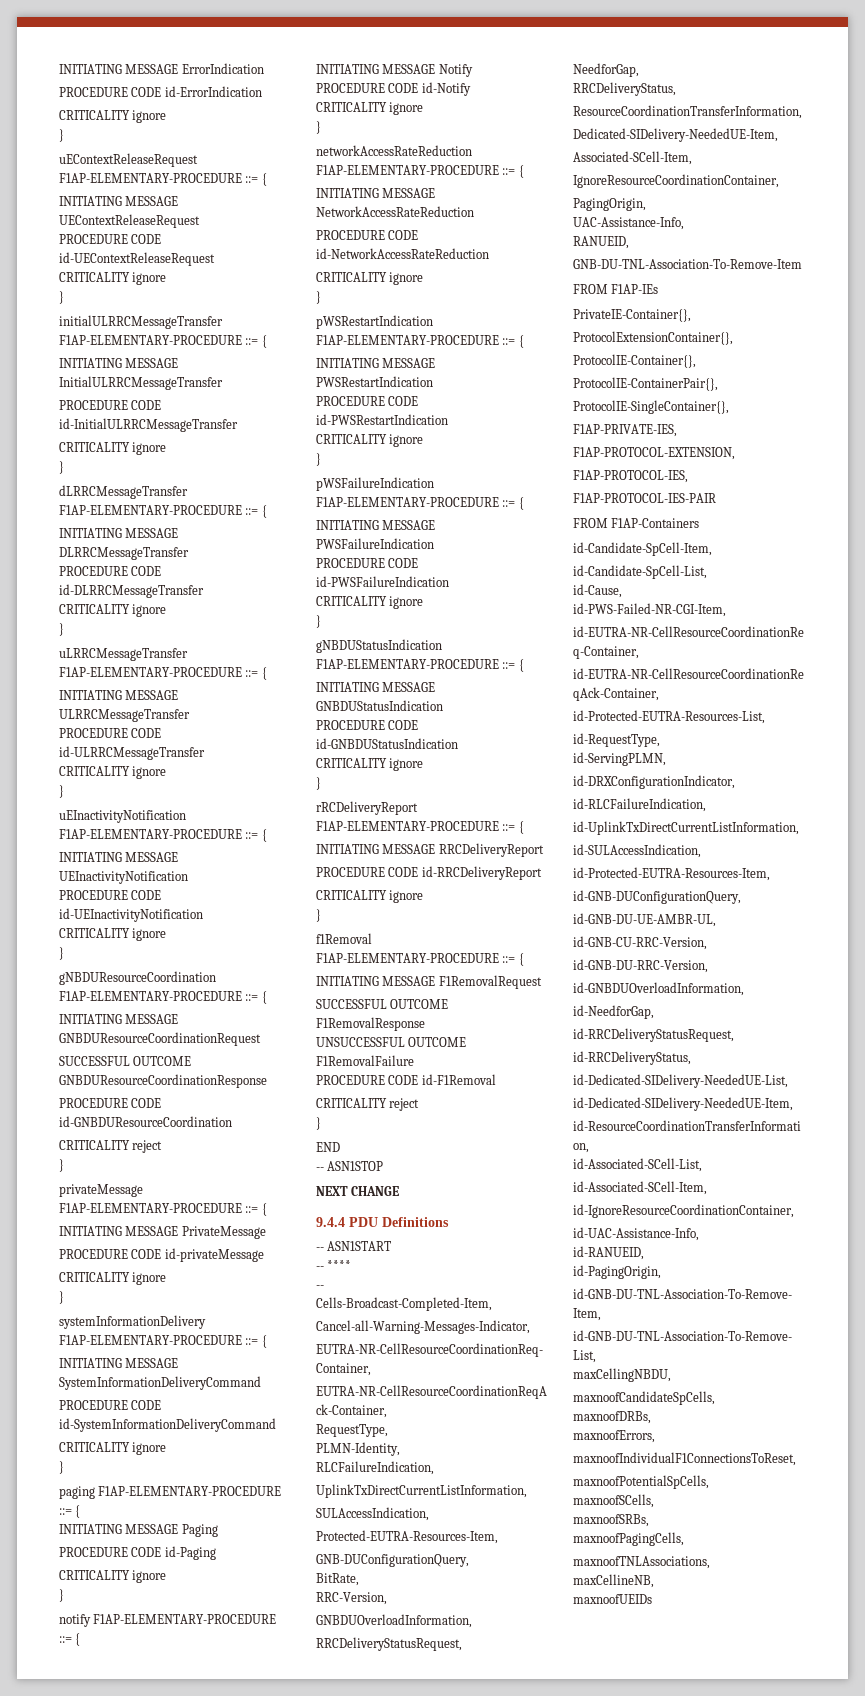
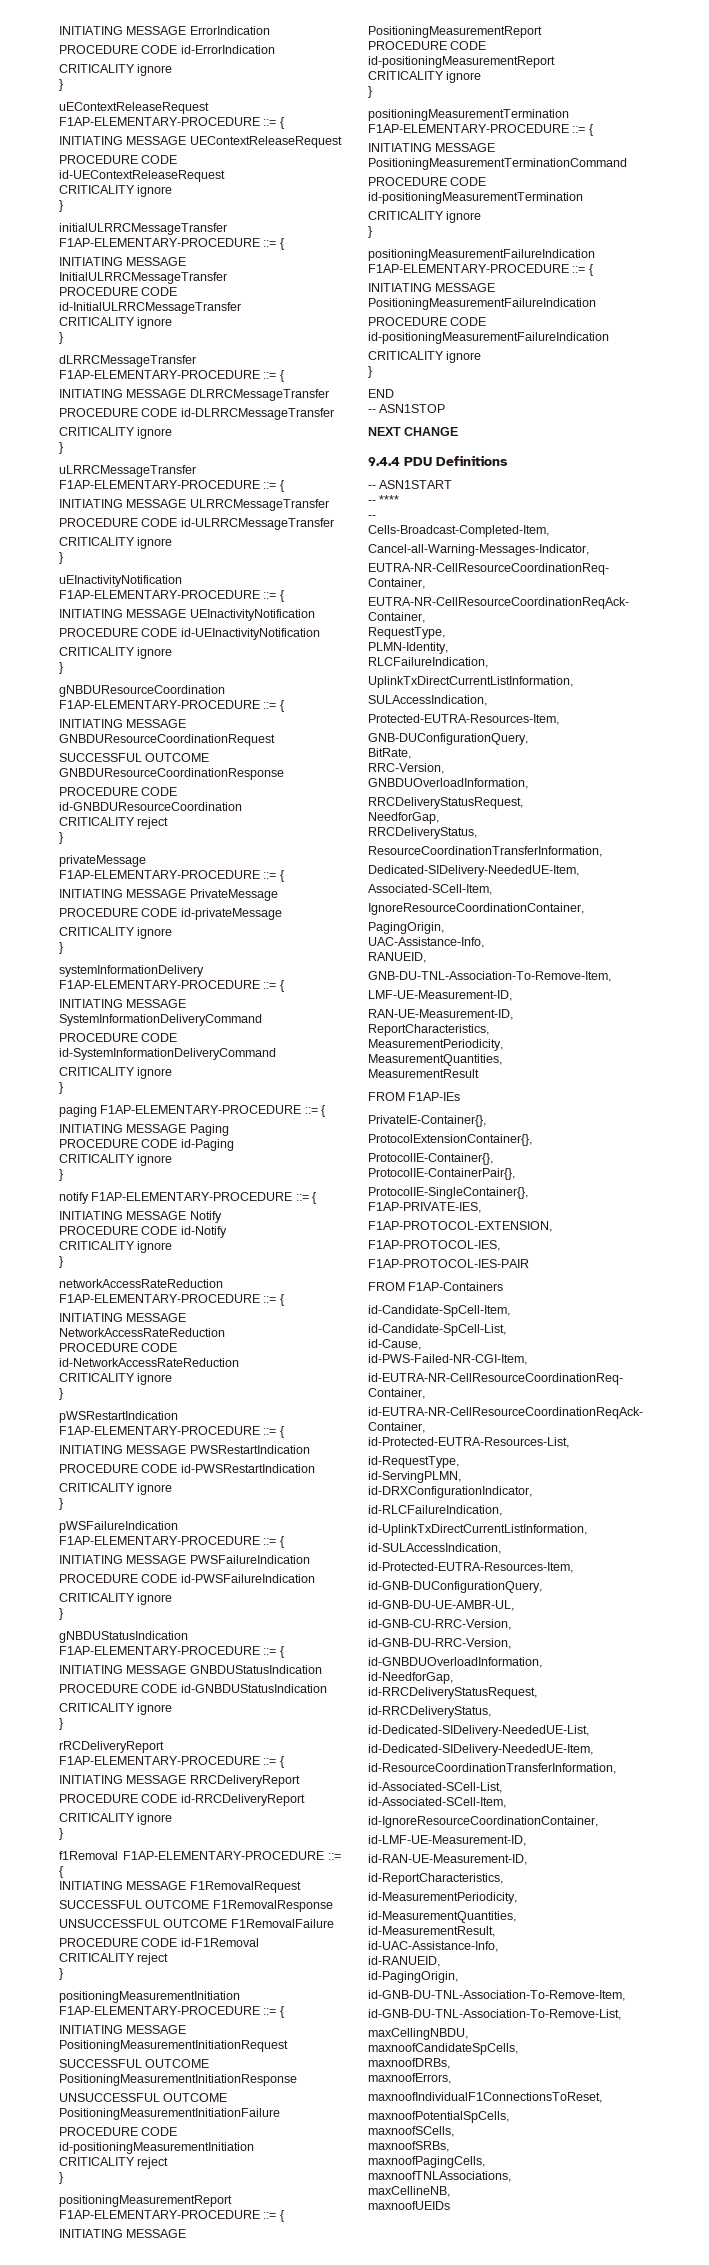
(321, 1123) none -> [59,1991,240,2003] [59,2006,284,2018] [59,2025,187,2034] [59,2040,288,2052] [59,2059,210,2068] [59,2074,297,2086] [59,2093,228,2102] [59,2108,280,2120] [59,2127,178,2136] [59,2142,254,2154] [59,2157,169,2169] [59,2172,63,2184] [59,2195,232,2207] [59,2210,284,2222] [59,2229,187,2238] [368,26,542,38] [368,41,487,50] [368,56,555,68] [368,71,482,83] [368,86,372,98] [368,109,569,121] [368,124,593,136] [368,143,496,152] [368,158,627,170] [368,177,487,186] [368,192,583,204] [368,211,482,223] [368,226,372,238] [368,249,595,261] [368,264,593,276] [368,283,496,292] [368,298,596,310] [368,317,487,326] [368,332,609,344] [368,351,482,363] [368,366,372,378] // positioningMeasurementInitiation F1AP-ELEMENTARY-PROCEDURE ::= { // INITIATING MESSAGE PositioningMeasurementInitiationRequest // SUCCESSFUL OUTCOME PositioningMeasurementInitiationResponse // UNSUCCESSFUL OUTCOME PositioningMeasurementInitiationFailure // PROCEDURE CODE id-positioningMeasurementInitiation // CRITICALITY reject // } // positioningMeasurementReport F1AP-ELEMENTARY-PROCEDURE ::= { // INITIATING MESSAGE PositioningMeasurementReport // PROCEDURE CODE id-positioningMeasurementReport // CRITICALITY ignore // } // positioningMeasurementTermination F1AP-ELEMENTARY-PROCEDURE ::= { // INITIATING MESSAGE PositioningMeasurementTerminationCommand // PROCEDURE CODE id-positioningMeasurementTermination // CRITICALITY ignore // } // positioningMeasurementFailureIndication F1AP-ELEMENTARY-PROCEDURE ::= { // INITIATING MESSAGE PositioningMeasurementFailureIndication // PROCEDURE CODE id-positioningMeasurementFailureIndication // CRITICALITY ignore // }
[573,259,802,269] GNB-DU-TNL-Association-To-Remove-Item -> [368,971,611,982] [368,990,512,1001] [368,1009,513,1020] [368,1024,489,1036] [368,1039,503,1051] [368,1054,502,1066] [368,1069,479,1078] GNB-DU-TNL-Association-To-Remove-Item, // LMF-UE-Measurement-ID, // RAN-UE-Measurement-ID, // ReportCharacteristics, // MeasurementPeriodicity, // MeasurementQuantities, // MeasurementResult
(794, 1211) none -> [368,1835,526,1846] [368,1854,527,1865] [368,1873,503,1885] [368,1892,517,1904] [368,1911,516,1923] [368,1926,495,1937] // id-LMF-UE-Measurement-ID, // id-RAN-UE-Measurement-ID, // id-ReportCharacteristics, // id-MeasurementPeriodicity, // id-MeasurementQuantities, // id-MeasurementResult,

